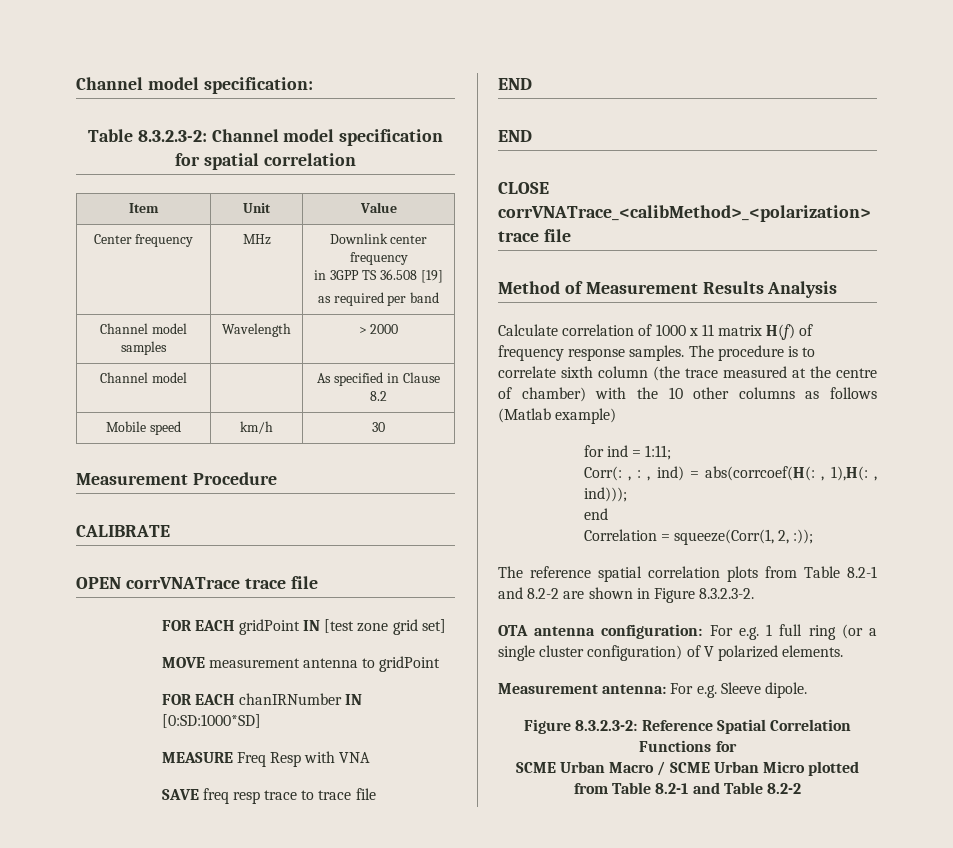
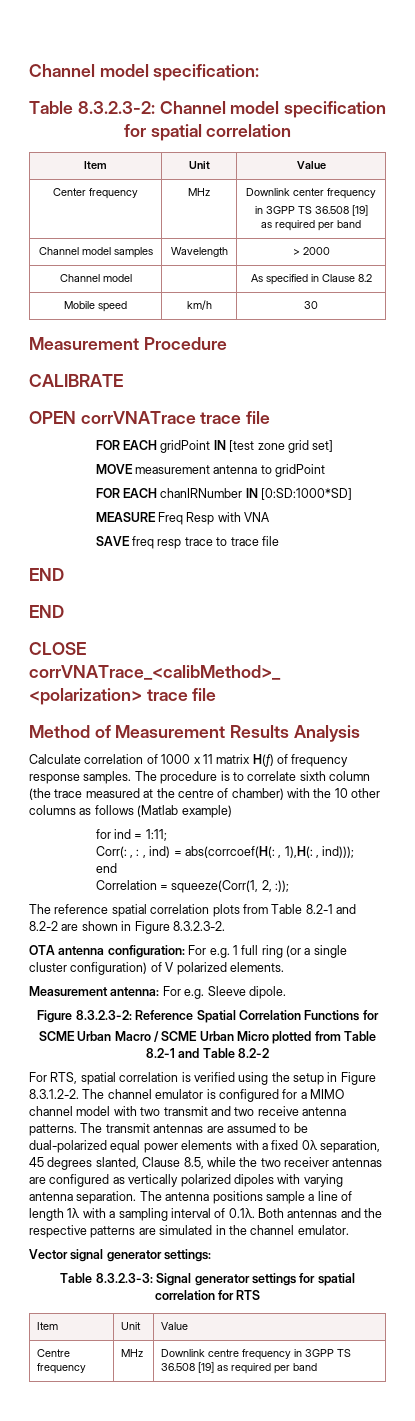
(801, 788) none -> [29,1072,376,1085] [29,1089,344,1102] [29,1106,346,1116] [29,1123,308,1136] [29,1140,380,1153] [29,1157,383,1170] [29,1174,343,1187] [29,1191,352,1204] [29,1208,383,1221] [29,1225,349,1238] [29,1249,212,1262] [60,1273,355,1286] [154,1290,261,1300] [37,1322,59,1330] [121,1322,142,1330] [161,1322,189,1330] [37,1349,71,1357] [37,1363,87,1374] [121,1349,144,1357] [161,1349,352,1360] [161,1362,318,1374] // For RTS, spatial correlation is verified using the setup in Figure 8.3.1.2-2. The channel emulator is configured for a MIMO channel model with two transmit and two receive antenna patterns. The transmit antennas are assumed to be dual-polarized equal power elements with a fixed 0λ separation, 45 degrees slanted, Clause 8.5, while the two receiver antennas are configured as vertically polarized dipoles with varying antenna separation. The antenna positions sample a line of length 1λ with a sampling interval of 0.1λ. Both antennas and the respective patterns are simulated in the channel emulator. // Vector signal generator settings: // Table 8.3.2.3-3: Signal generator settings for spatial correlation for RTS // Item | Unit | Value // Centre frequency | MHz | Downlink centre frequency in 3GPP TS 36.508 [19] as required per band

